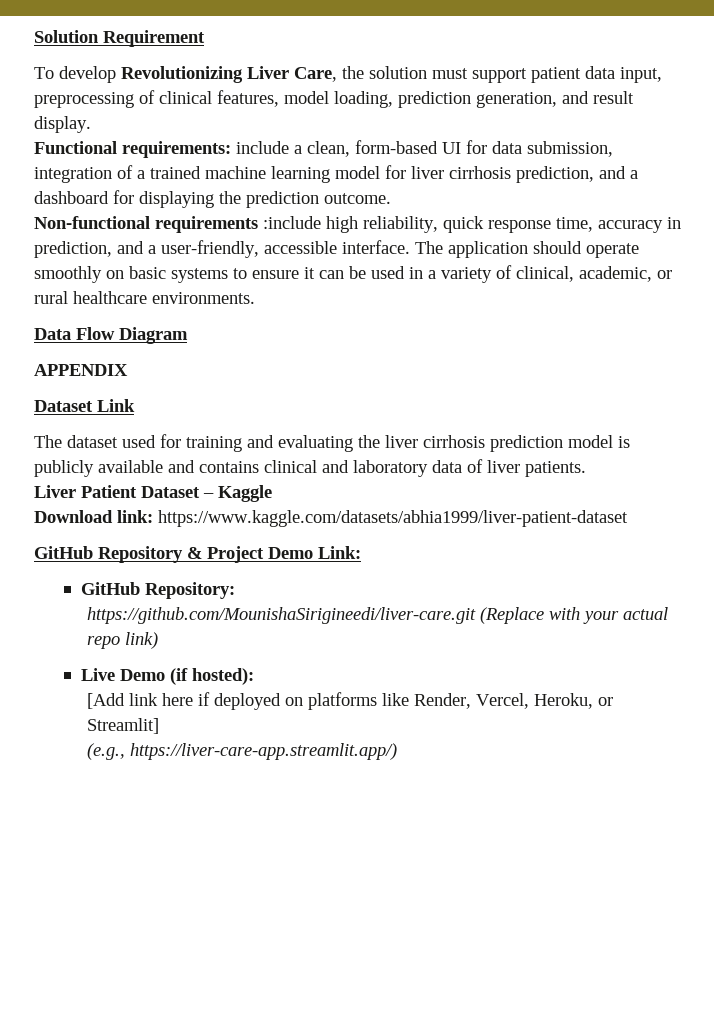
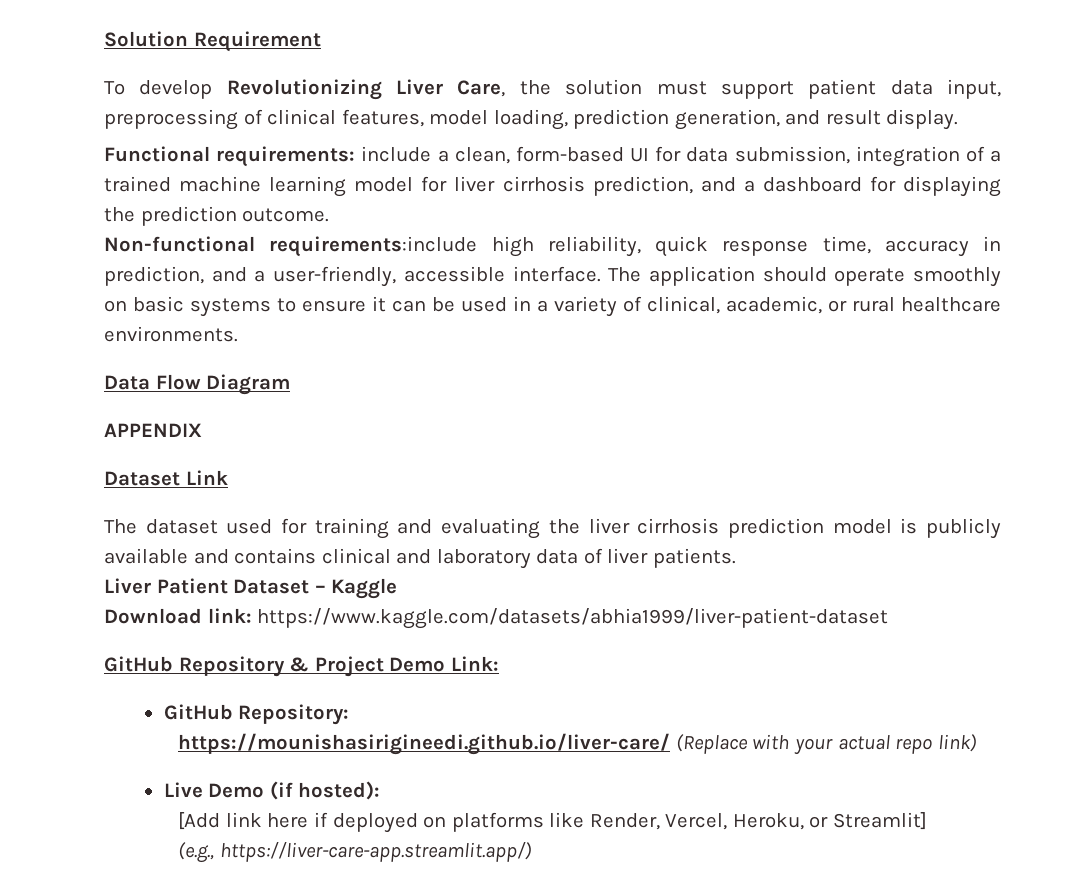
[155,216,321,233] requirements :include -> [269,236,478,257] requirements:include
[87,607,477,624] https://github.com/MounishaSirigineedi/liver-care.git -> [178,733,671,755] https://mounishasirigineedi.github.io/liver-care/

